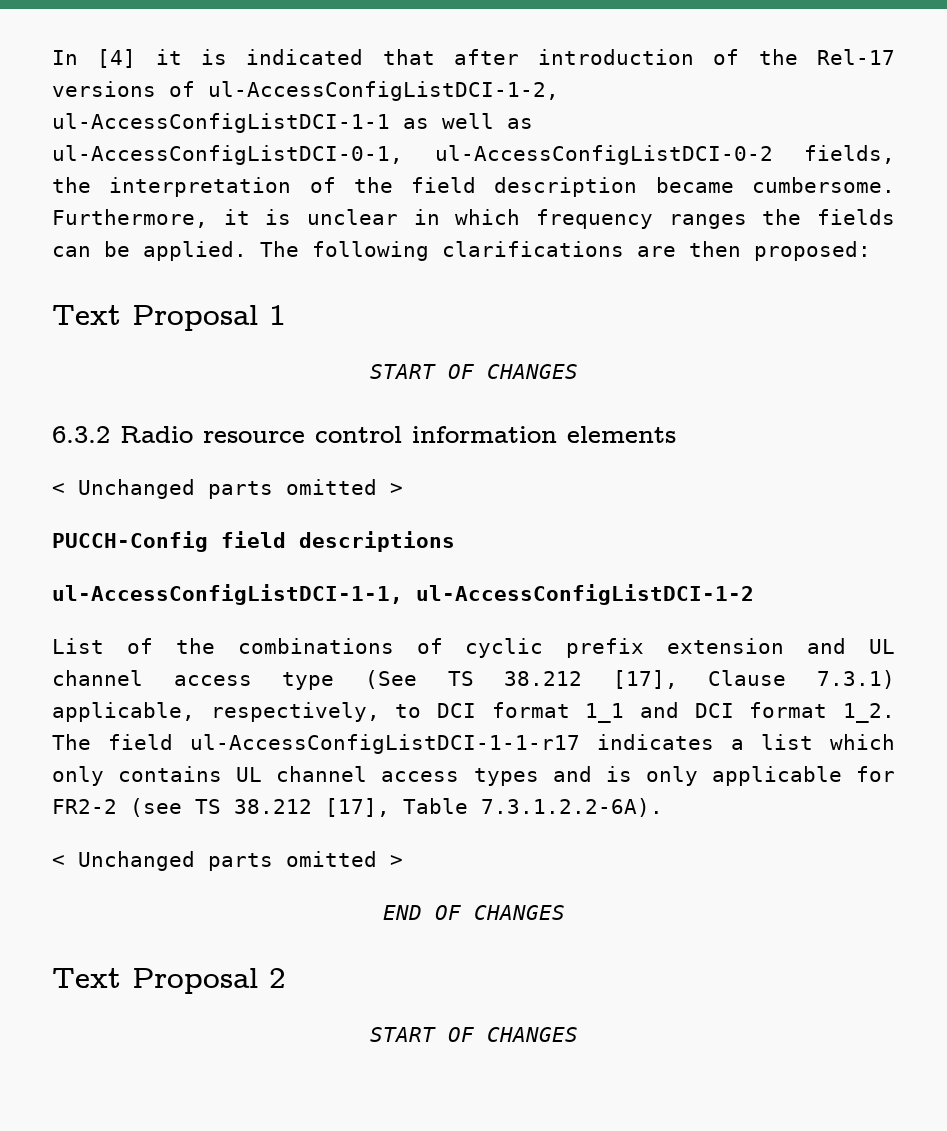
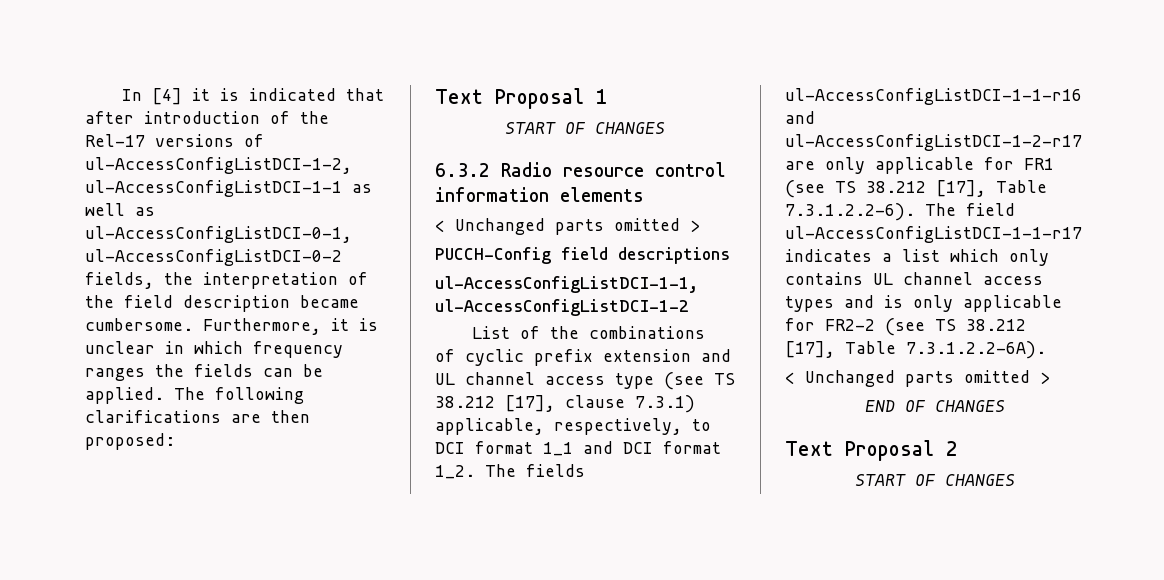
[364,670,787,689] (See TS 38.212 [17], Clause -> [664,372,735,390] [435,395,625,412] (see TS 38.212 [17], clause
(91, 742) none -> [526,464,585,477] [785,88,1082,105] [785,111,815,124] [785,134,1082,151] [785,157,1054,174] [785,180,1047,198] [785,203,956,221] fields ul-AccessConfigListDCI-1-1-r16 and ul-AccessConfigListDCI-1-2-r17 are only applicable for FR1 (see TS 38.212 [17], Table 7.3.1.2.2-6). The

